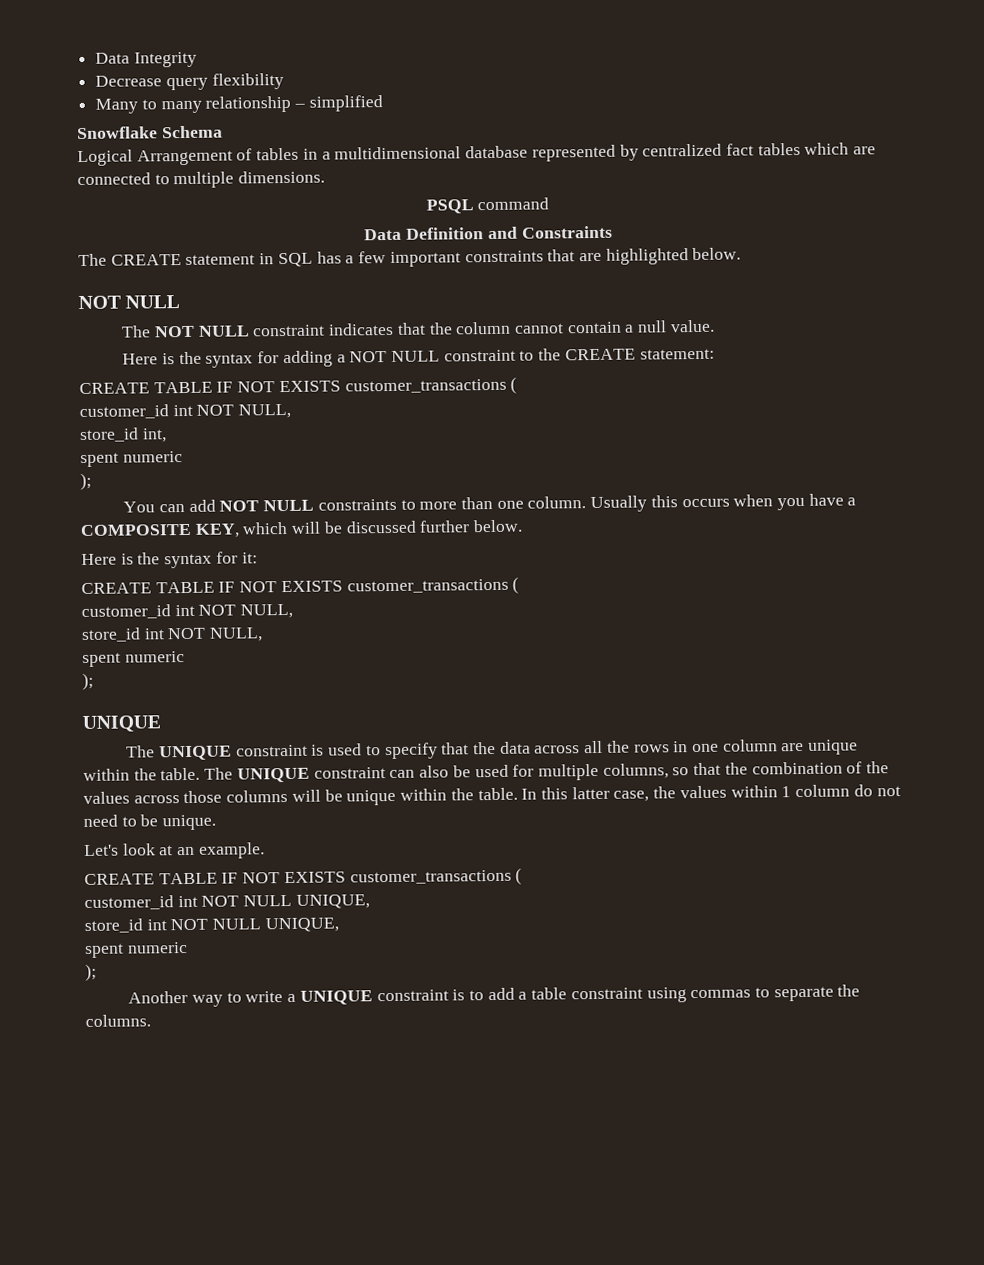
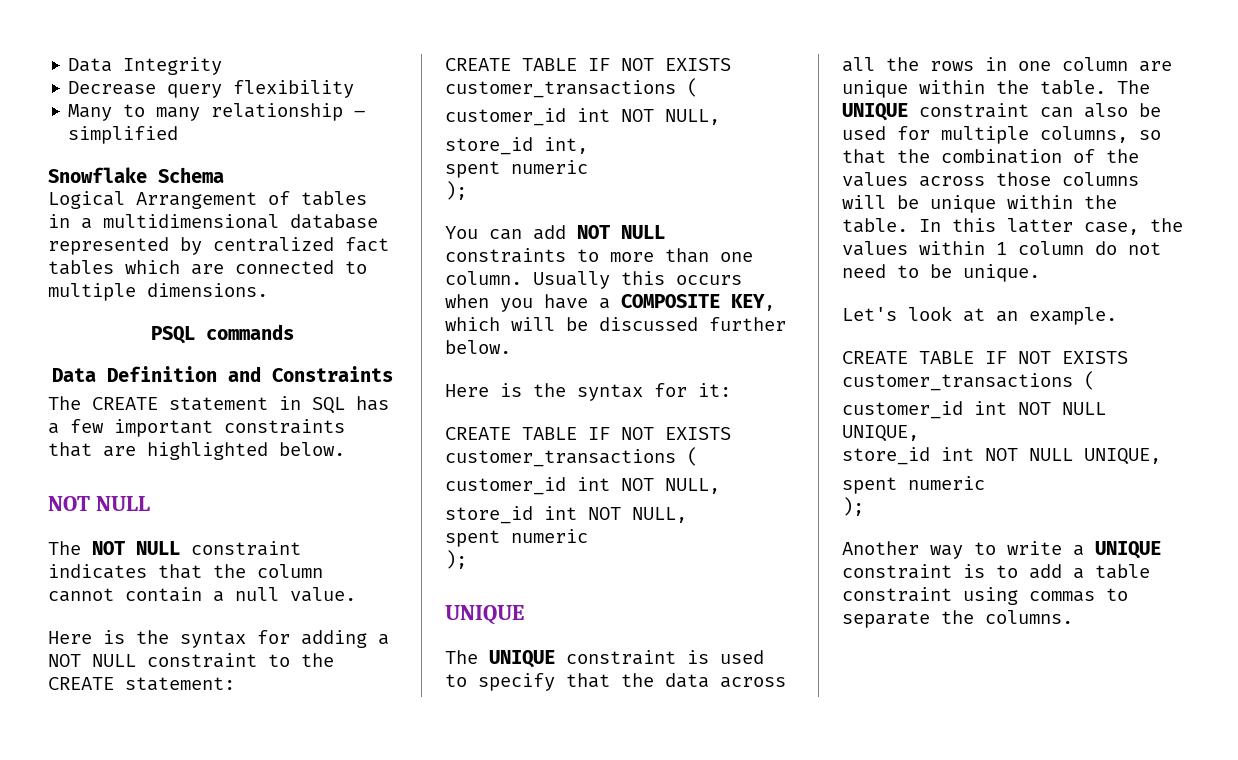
[477,197,550,211] command -> [205,324,294,340] commands

